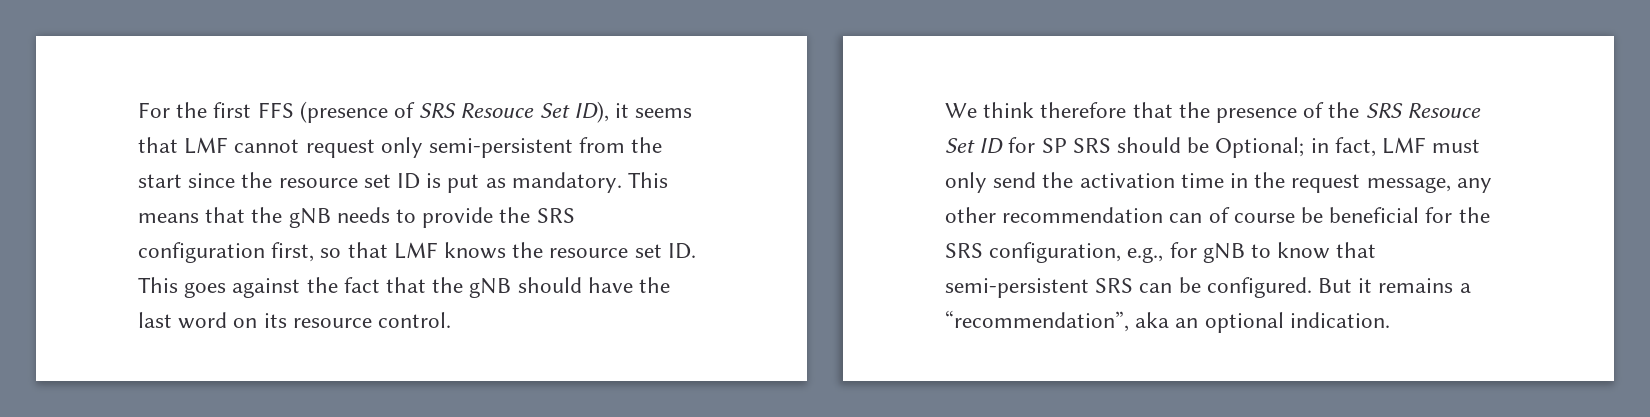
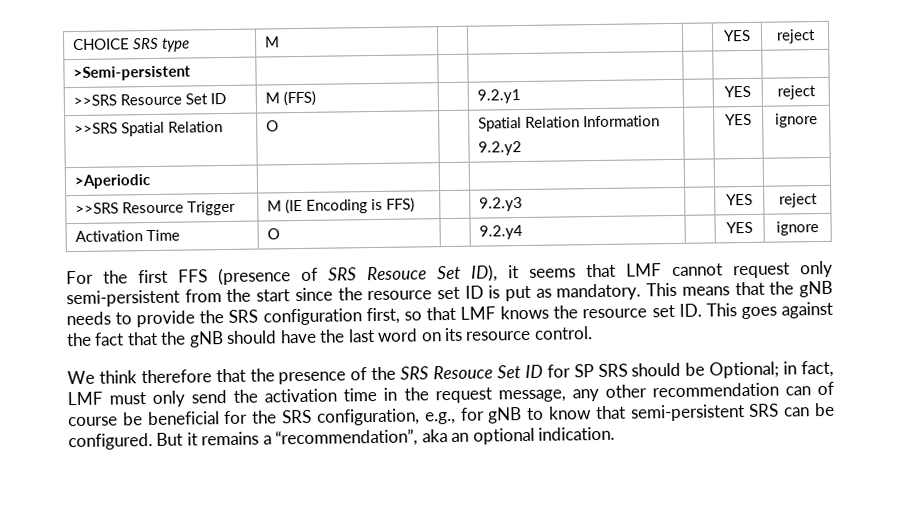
(138, 110) none -> [72,37,191,52] [263,36,280,48] [723,29,751,42] [775,29,816,44] [72,65,191,82] [72,92,227,107] [264,90,317,107] [476,89,521,104] [724,85,751,98] [776,85,816,100] [73,121,224,137] [265,120,279,132] [477,115,661,132] [477,141,522,156] [725,113,752,126] [775,113,818,128] [73,174,151,190] [74,200,237,216] [266,197,416,215] [478,197,523,212] [726,193,753,206] [778,193,818,208] [74,229,181,243] [266,228,280,240] [478,225,523,240] [726,221,753,234] [776,221,819,236] CHOICE SRS type | M | | | | YES | reject // >Semi-persistent | | | | | | // >>SRS Resource Set ID | M (FFS) | | 9.2.y1 | | YES | reject // >>SRS Spatial Relation | O | | Spatial Relation Information // 9.2.y2 | | YES | ignore // >Aperiodic | | | | | | // >>SRS Resource Trigger | M (IE Encoding is FFS) | | 9.2.y3 | | YES | reject // Activation Time | O | | 9.2.y4 | | YES | ignore //

